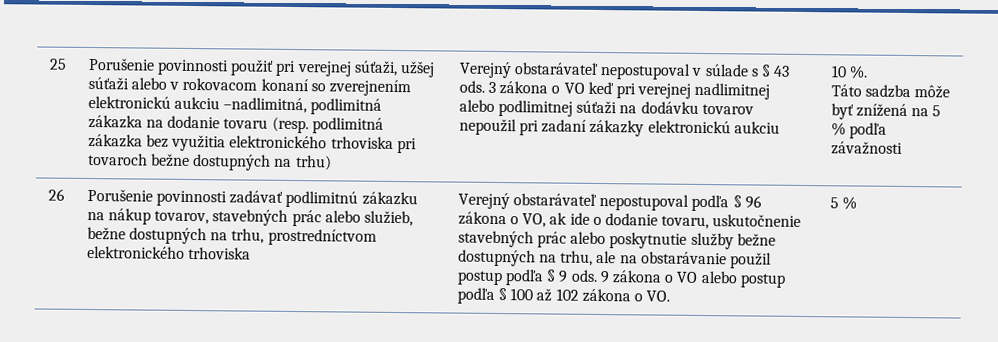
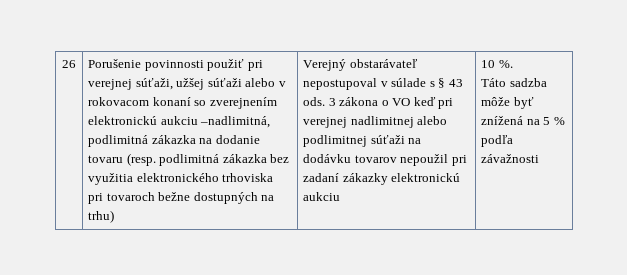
[48,58,67,70] 25 -> [62,60,76,68] 26
[47,188,65,201] [86,188,418,208] [86,208,414,227] [86,226,377,246] [86,245,252,260] [457,192,762,212] [457,211,802,230] [457,230,776,250] [457,249,773,269] [456,269,786,288] [456,287,671,304] [829,196,858,210] // 26 | Porušenie povinnosti zadávať podlimitnú zákazku na nákup tovarov, stavebných prác alebo služieb, bežne dostupných na trhu, prostredníctvom elektronického trhoviska | Verejný obstarávateľ nepostupoval podľa § 96 zákona o VO, ak ide o dodanie tovaru, uskutočnenie stavebných prác alebo poskytnutie služby bežne dostupných na trhu, ale na obstarávanie použil postup podľa § 9 ods. 9 zákona o VO alebo postup podľa § 100 až 102 zákona o VO. | 5 % -> (540, 158) none

